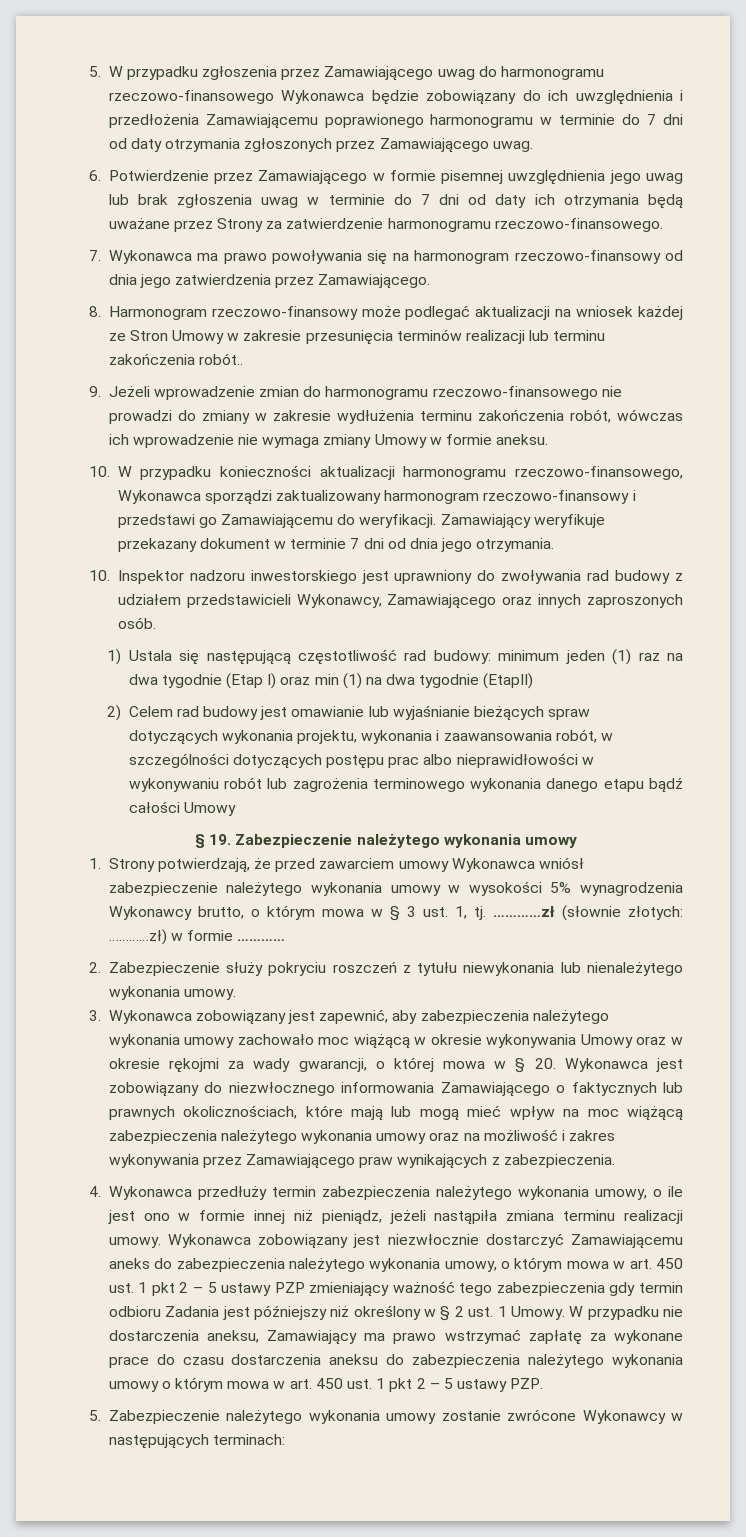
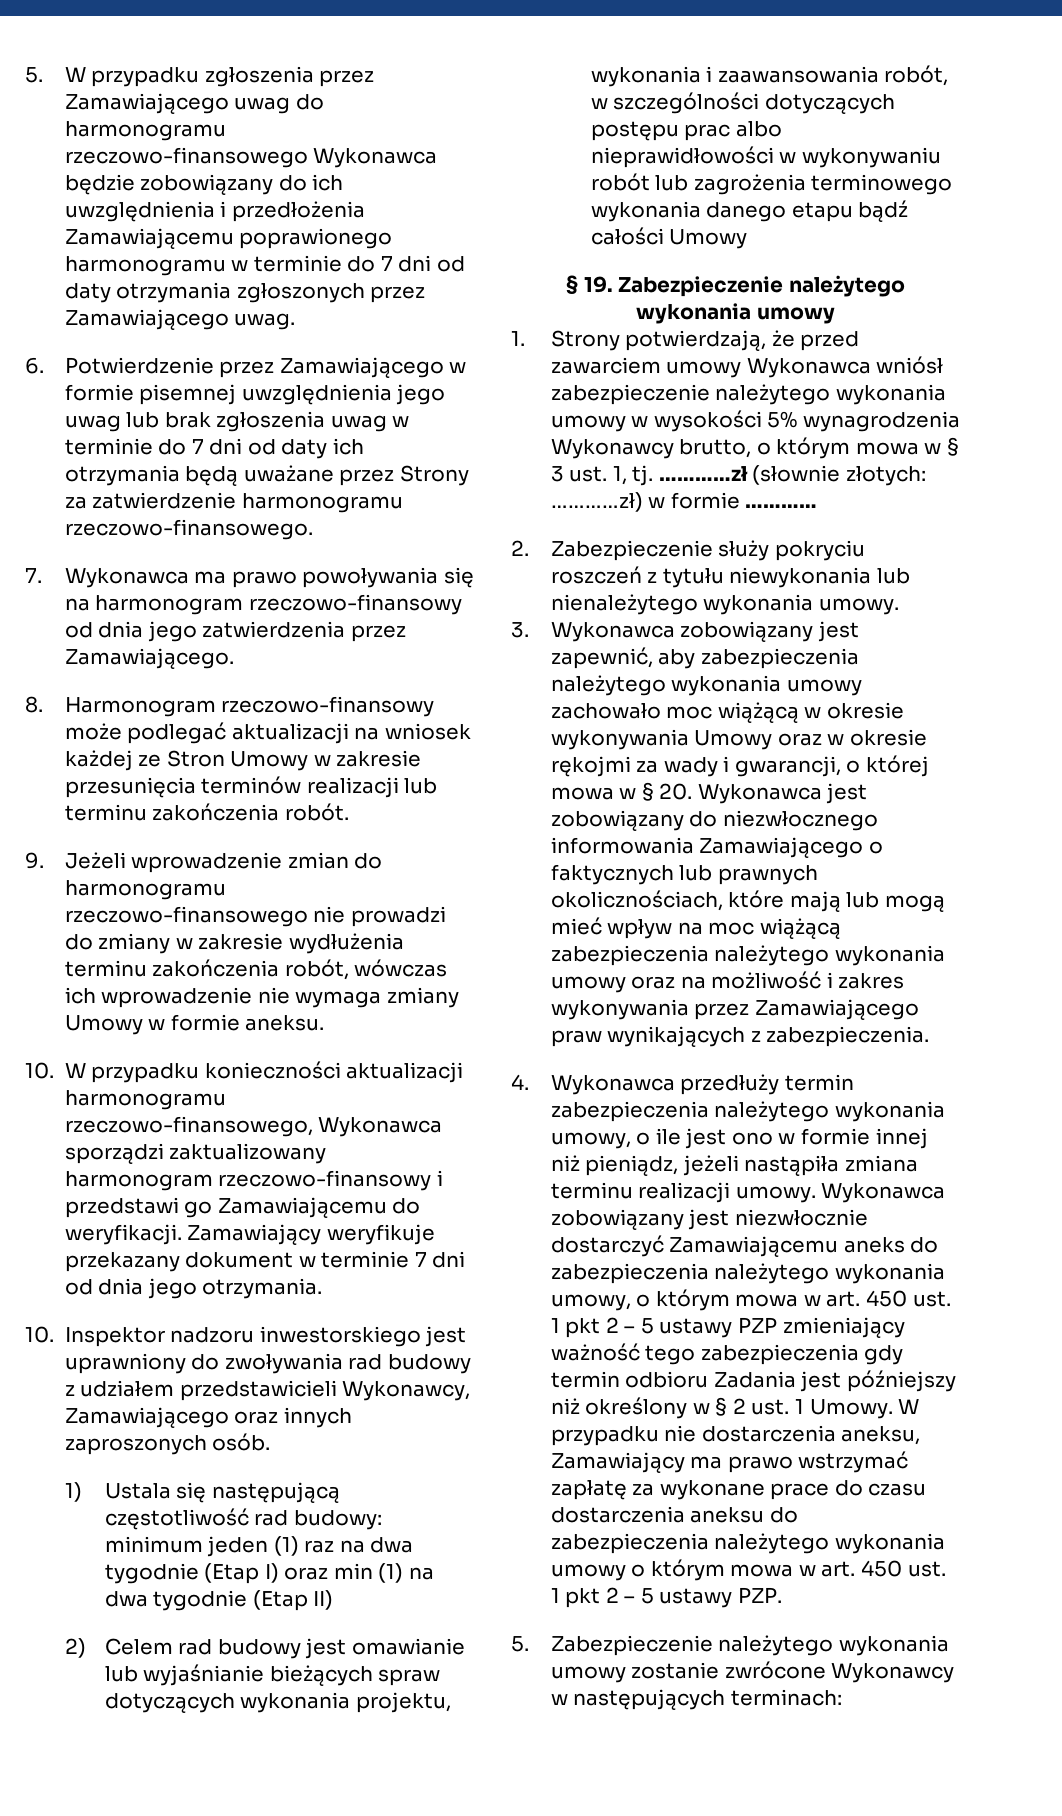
[198,353,243,365] robót.. -> [284,803,349,821] robót.
[483,673,534,689] (EtapII) -> [252,1590,334,1611] (Etap II)
(291, 1065) none -> [723,756,730,772] i

